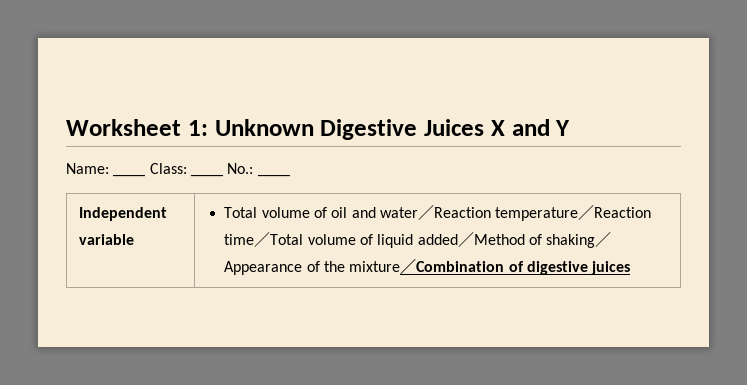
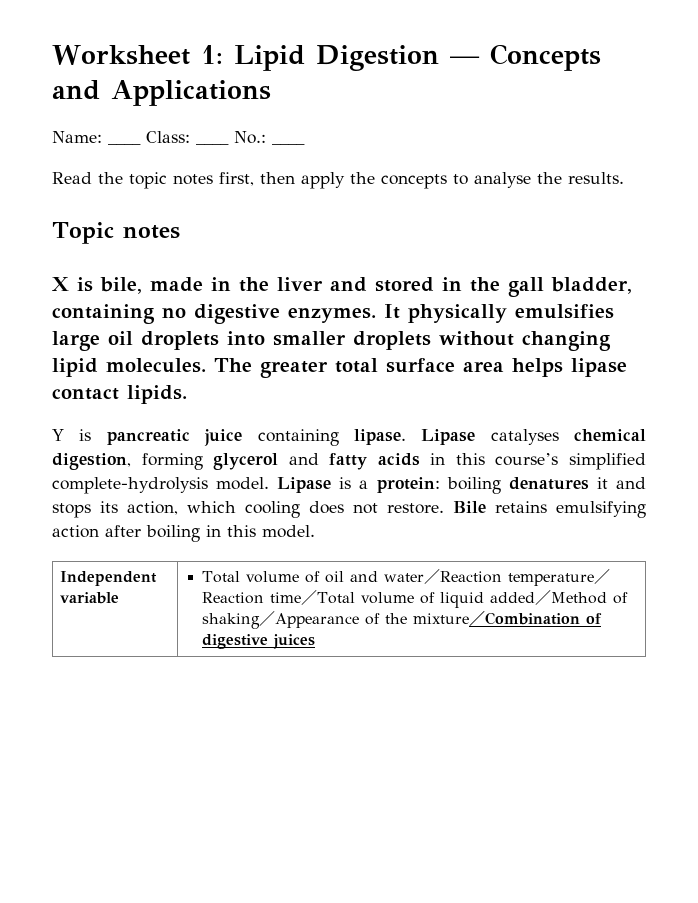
[214,119,571,140] Unknown Digestive Juices X and Y -> [233,44,601,71] [52,80,271,106] Lipid Digestion — Concepts and Applications
(290, 175) none -> [52,172,624,189] [52,222,180,244] [52,277,632,297] [52,304,614,324] [52,331,611,351] [52,358,627,378] [52,385,187,404] [52,429,646,446] [52,453,646,470] [52,477,646,494] [52,501,646,518] [52,525,315,542] // Read the topic notes first, then apply the concepts to analyse the results. // Topic notes // X is bile, made in the liver and stored in the gall bladder, containing no digestive enzymes. It physically emulsifies large oil droplets into smaller droplets without changing lipid molecules. The greater total surface area helps lipase contact lipids. // Y is pancreatic juice containing lipase. Lipase catalyses chemical digestion, forming glycerol and fatty acids in this course’s simplified complete-hydrolysis model. Lipase is a protein: boiling denatures it and stops its action, which cooling does not restore. Bile retains emulsifying action after boiling in this model.

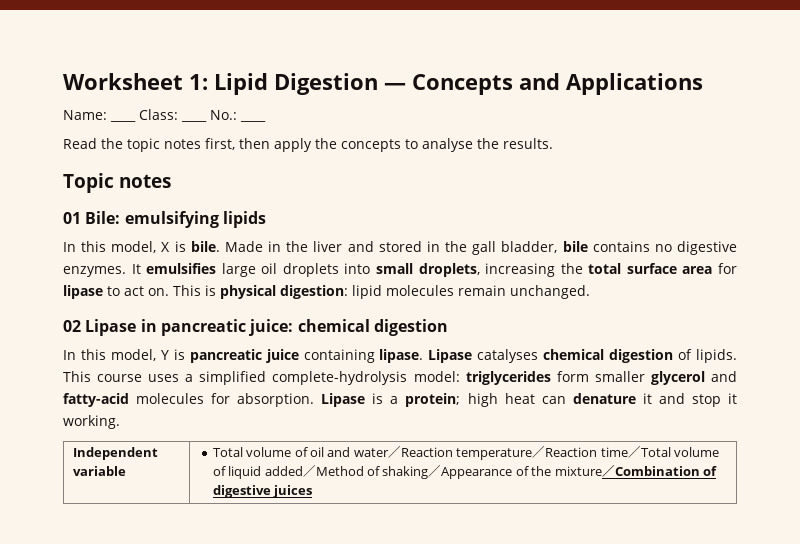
[52,277,203,294] X is bile, made -> [63,211,266,228] [63,241,263,253] 01 Bile: emulsifying lipids // In this model, X is bile. Made
[52,304,155,324] containing -> [562,241,650,252] bile contains
[408,304,507,323] physically -> (141, 269) none
[273,331,611,351] [52,358,627,378] [52,385,187,404] smaller droplets without changing lipid molecules. The greater total surface area helps lipase contact lipids. // -> [376,263,737,277] [63,285,590,299] [63,319,448,336] [63,349,156,361] small droplets, increasing the total surface area for lipase to act on. This is physical digestion: lipid molecules remain unchanged. // 02 Lipase in pancreatic juice: chemical digestion // In this model,
[52,453,646,470] [52,477,646,494] [52,501,646,518] [52,525,315,542] digestion, forming glycerol and fatty acids in this course’s simplified complete-hydrolysis model. Lipase is a protein: boiling denatures it and stops its action, which cooling does not restore. Bile retains emulsifying action after boiling in this model. -> [609,349,738,363] [63,371,738,385] [63,393,738,407] [63,415,120,429] digestion of lipids. This course uses a simplified complete-hydrolysis model: triglycerides form smaller glycerol and fatty-acid molecules for absorption. Lipase is a protein; high heat can denature it and stop it working.

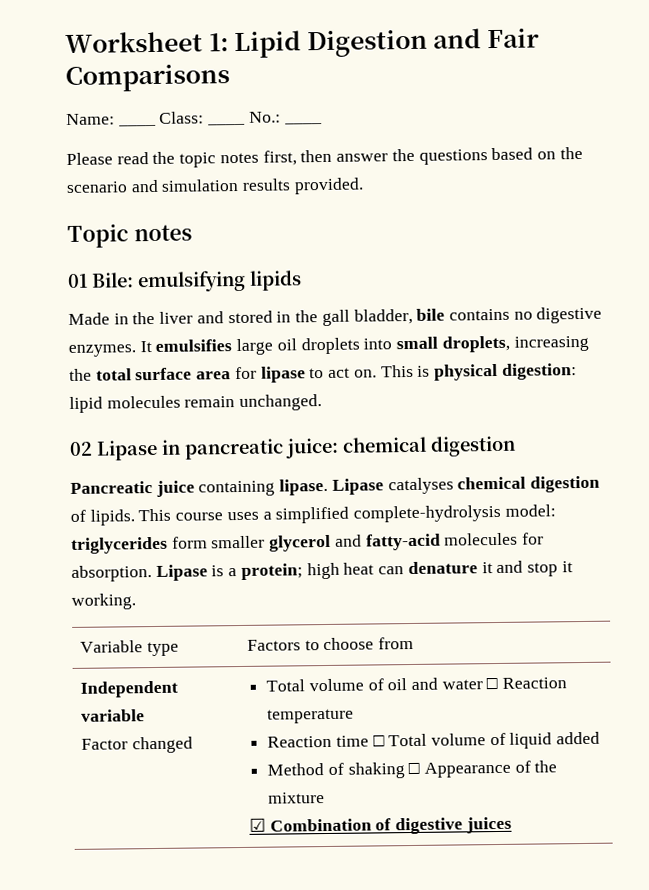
[384,73,703,95] — Concepts and Applications -> [433,28,541,49] [65,64,230,93] and Fair Comparisons
[63,138,97,149] Read -> [66,152,149,165] Please read
[274,138,553,152] apply the concepts to analyse the results. -> [336,146,583,165] [66,177,364,195] answer the questions based on the scenario and simulation results provided.
[63,241,220,253] In this model, X is bile. -> (302, 280) none
[63,349,262,363] In this model, Y is pancreatic -> [70,481,153,494] Pancreatic
(120, 422) none -> [79,640,179,657] [246,636,415,651] // Variable type | Factors to choose from
(127, 471) none -> [80,736,193,754] // Factor changed
[387,446,401,458] ／ -> [486,677,499,690] □
[532,446,546,458] ／ -> (355, 716) //
[627,446,641,458] ／ -> [372,735,385,747] □
[302,465,316,477] ／ -> (601, 738) //
[428,465,442,477] ／ -> [408,762,421,775] □
[601,465,615,477] ／ -> [248,817,266,832] // ☑

